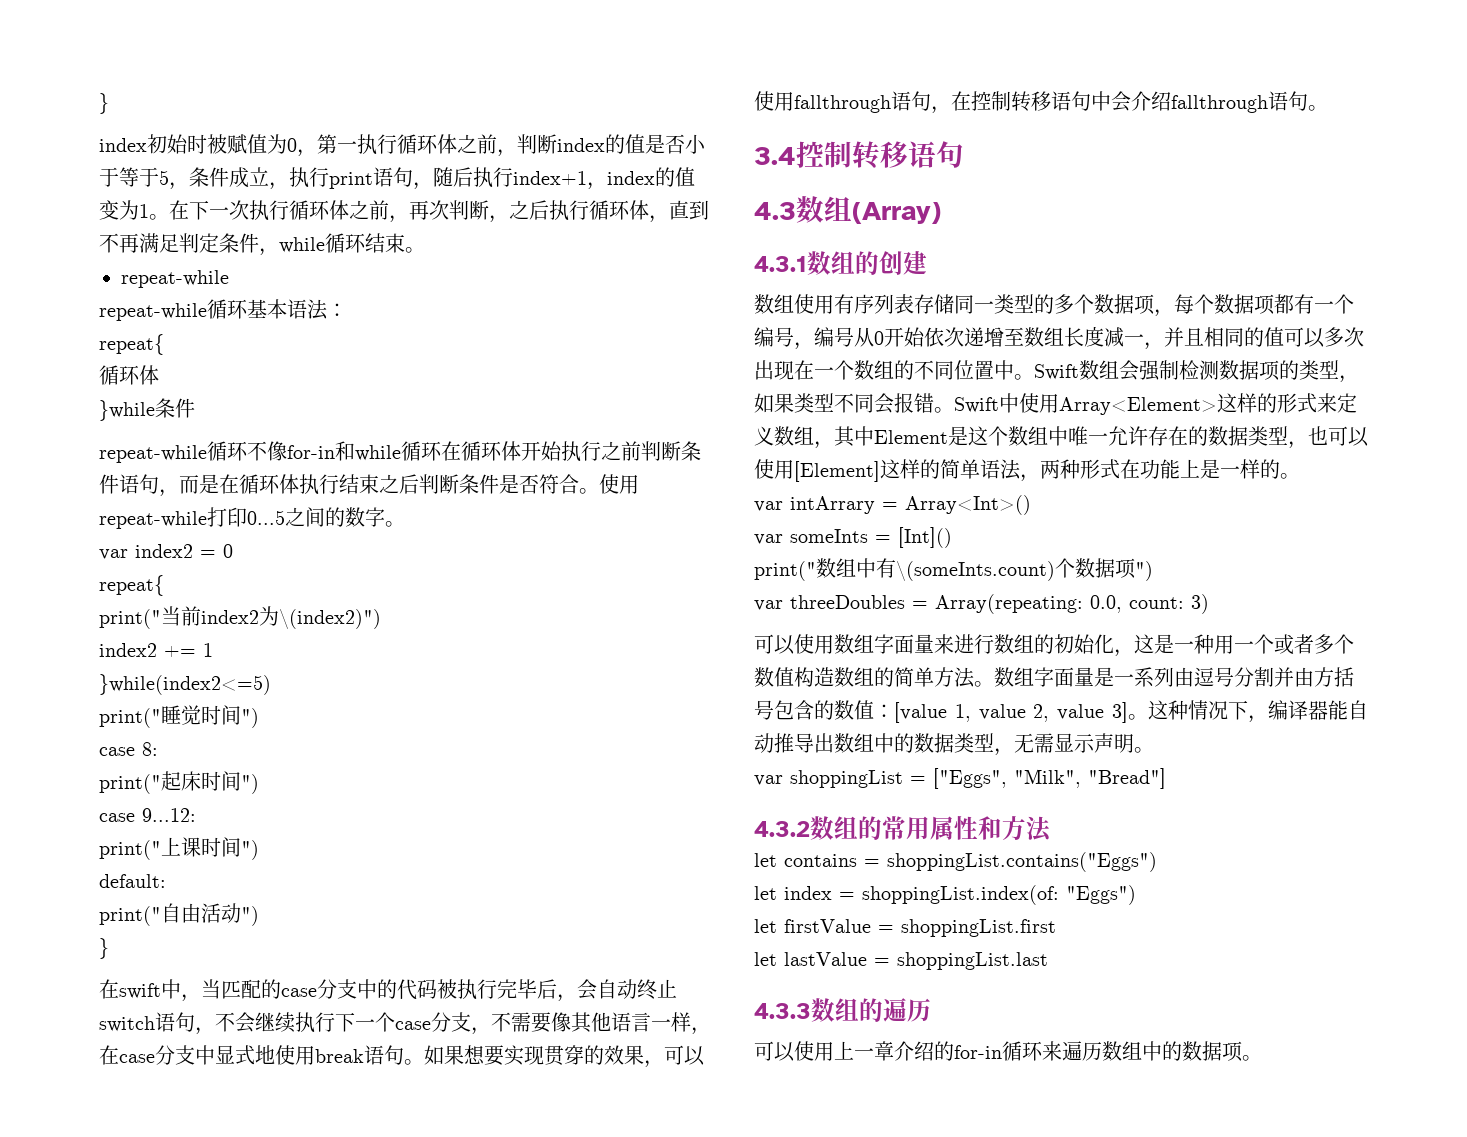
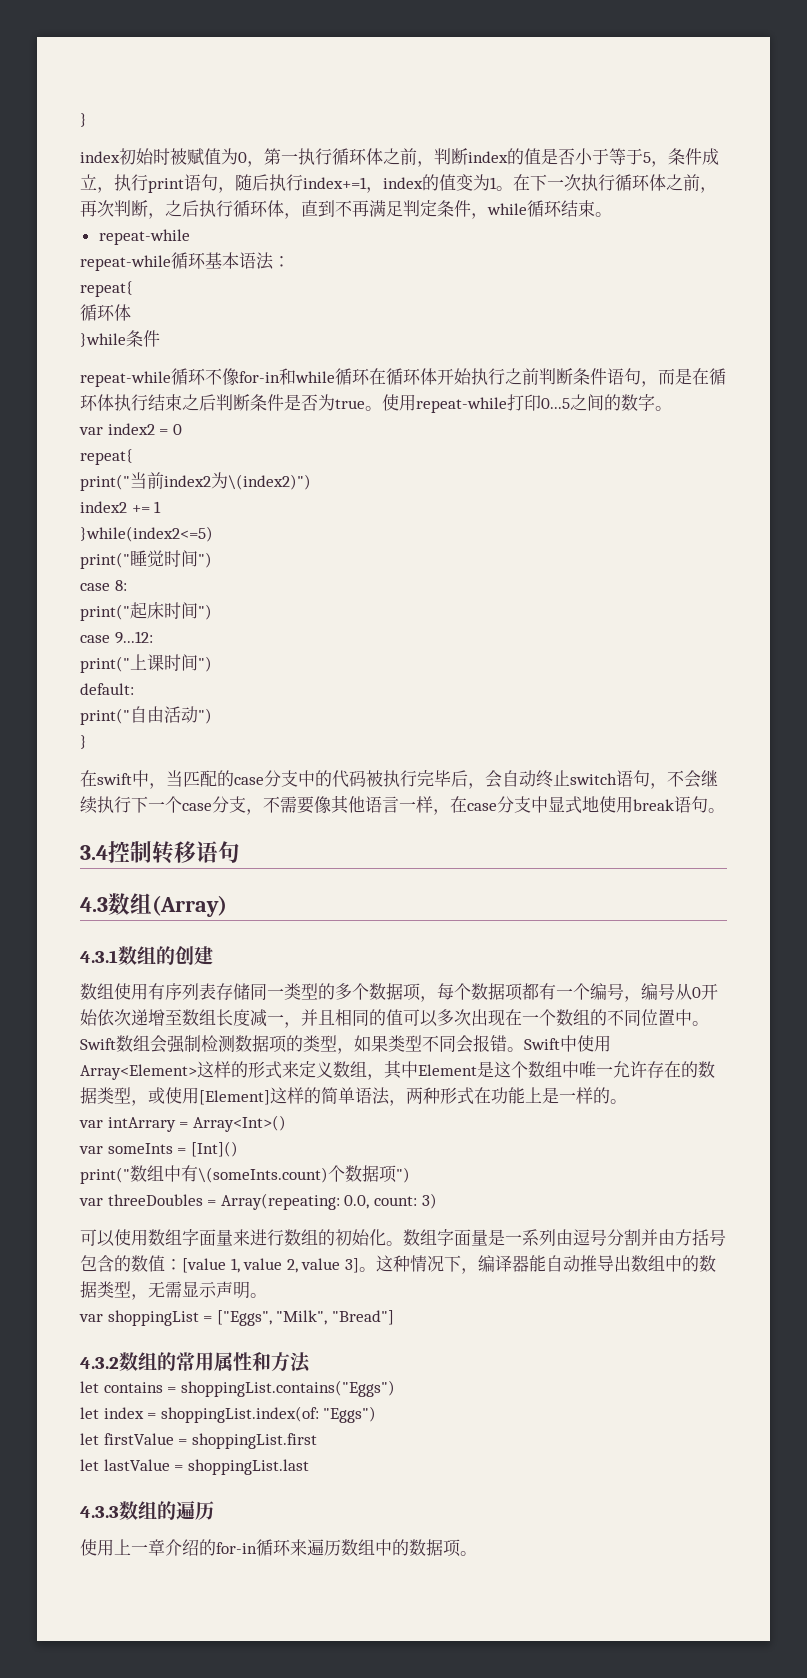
[513,171,587,185] index+1 -> [303,177,367,189] index+=1
[539,474,579,494] 符合 -> [318,394,365,411] 为true
[424,1045,705,1068] [754,91,1328,114] 如果想要实现贯穿的效果，可以使用fallthrough语句，在控制转移语句中会介绍fallthrough语句。 -> (725, 810) none
[1308,426,1369,447] 也可以 -> [148,1087,165,1104] 或
[1114,634,1354,657] [754,667,975,688] ，这是一种用一个或者多个数值构造数组的简单方法 -> (386, 1237) none
[754,1041,795,1062] 可以 -> (214, 1510) none

